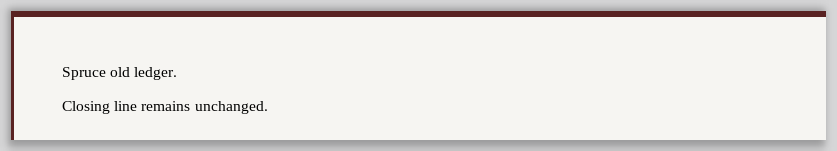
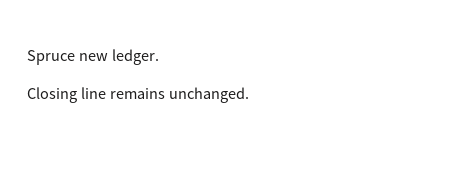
[110,67,131,77] old -> [78,53,108,61] new

